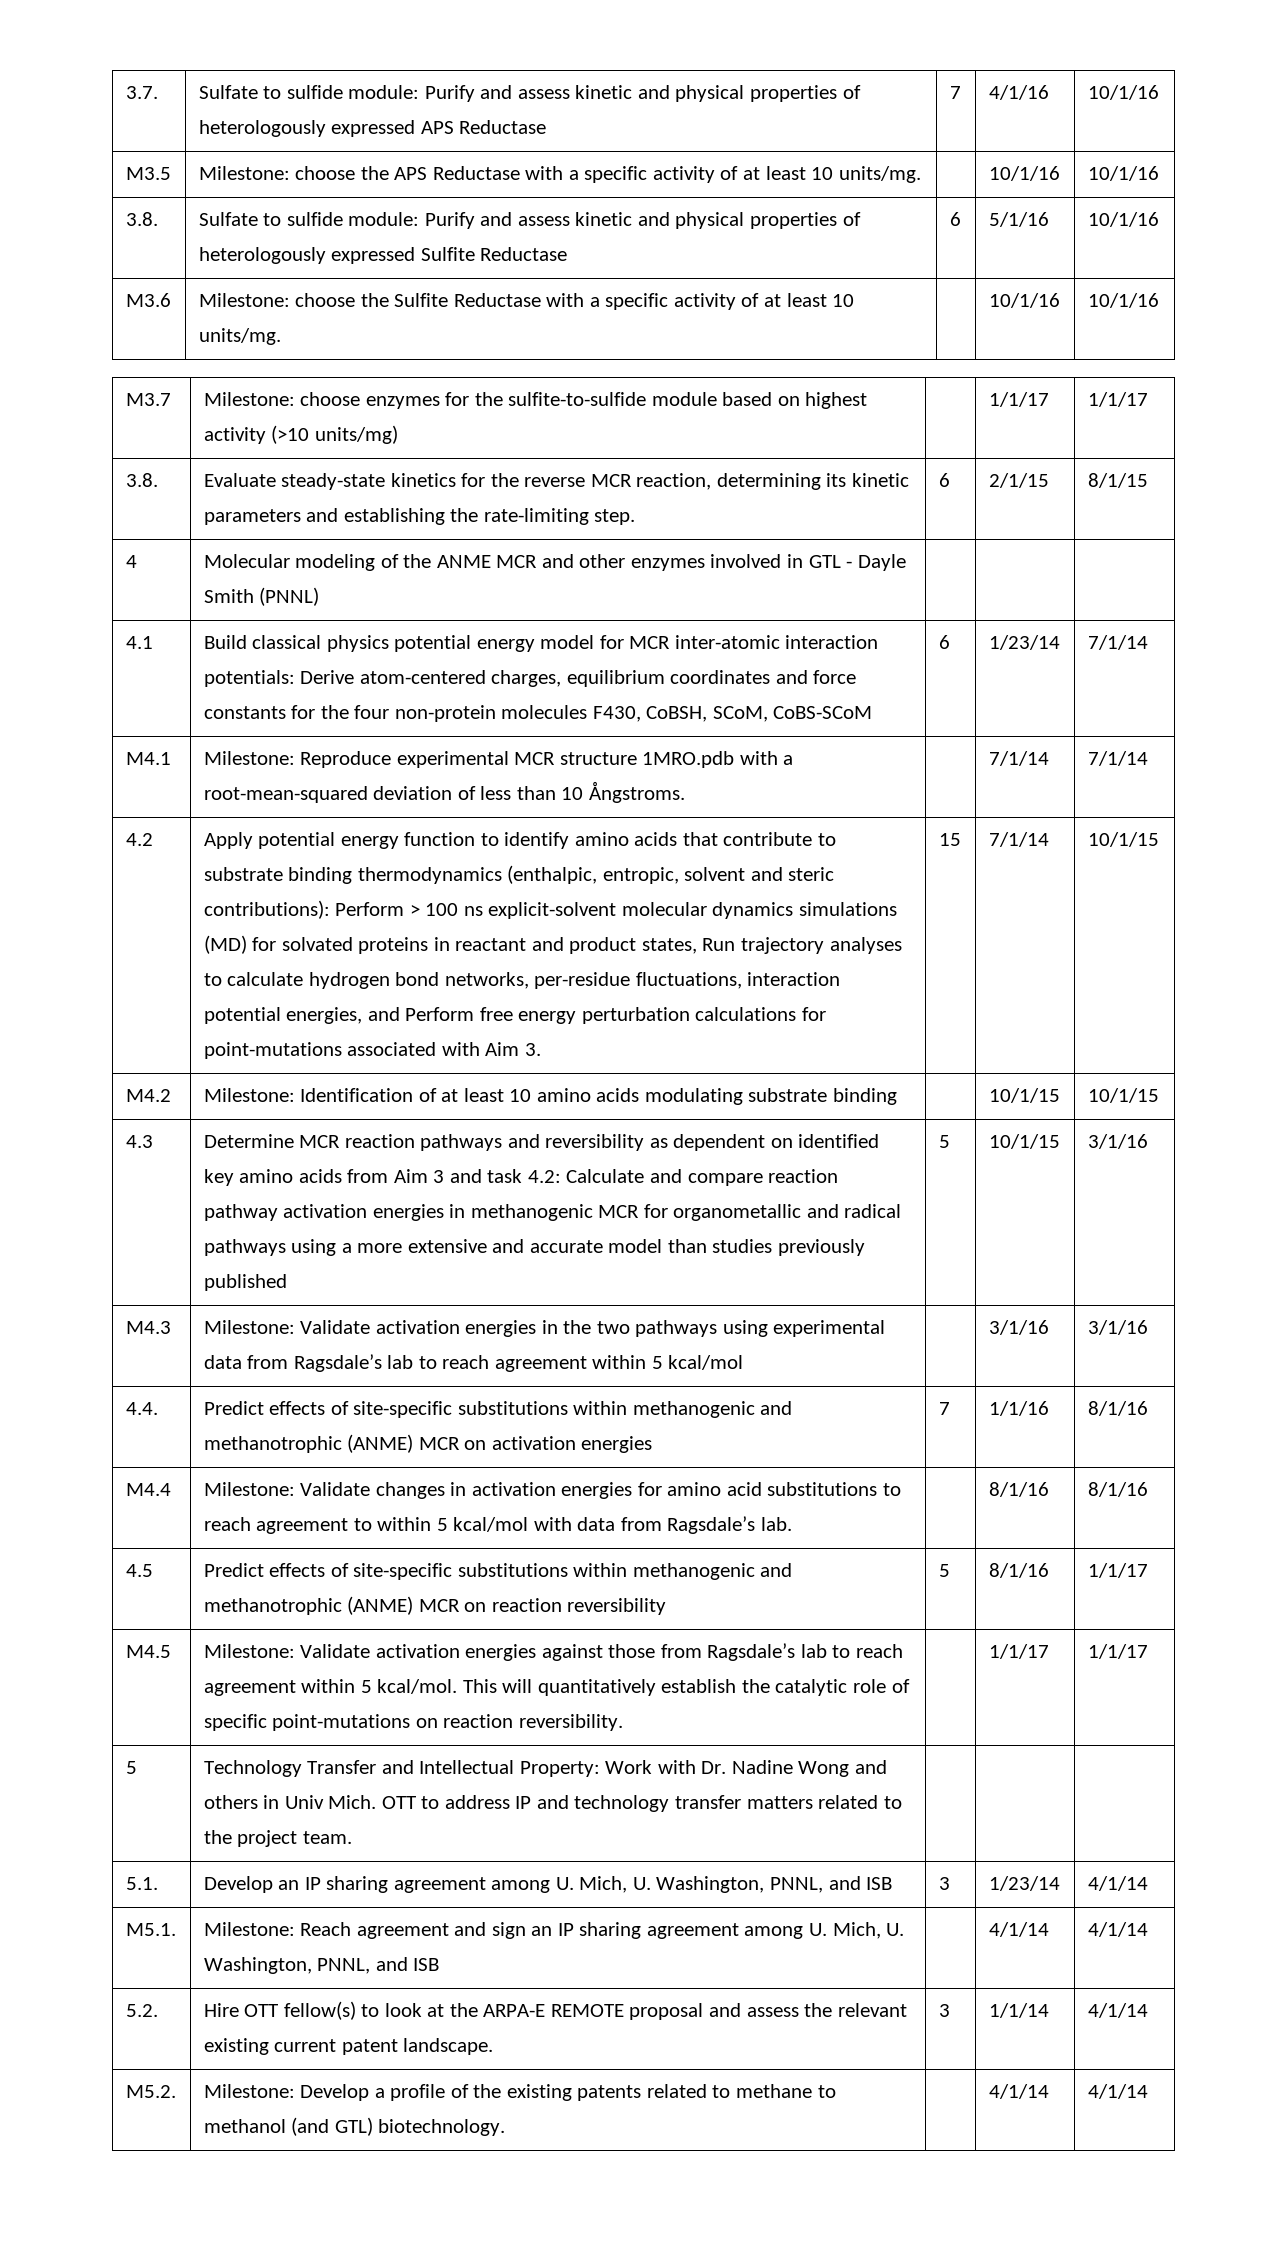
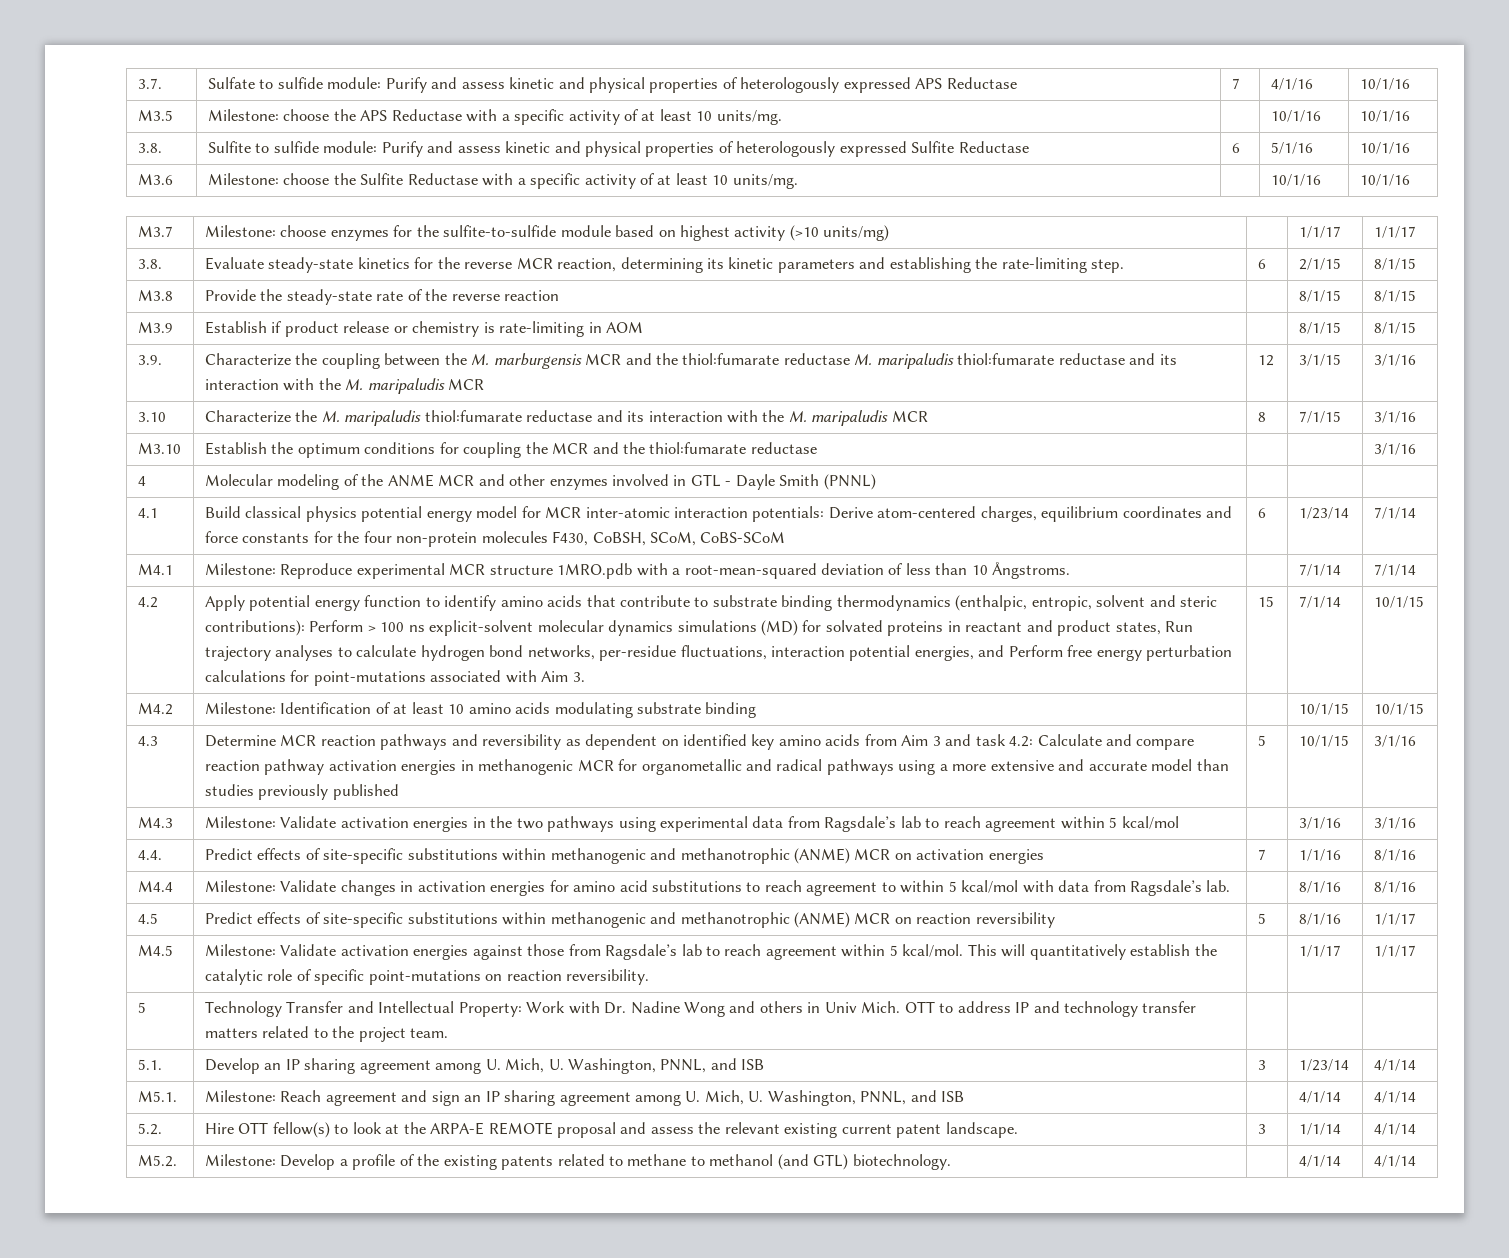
[198,212,258,226] Sulfate -> [207,141,251,153] Sulfite
(1148, 480) none -> [137,290,173,301] [204,289,560,305] [1298,290,1341,302] [1373,290,1416,302] [137,322,173,333] [204,321,644,337] [1298,322,1341,334] [1373,322,1416,334] [137,355,162,365] [204,353,1177,369] [204,378,485,394] [1257,355,1274,366] [1298,354,1341,366] [1373,354,1416,366] [137,412,166,422] [204,410,928,426] [1257,412,1266,422] [1298,411,1341,423] [1373,411,1416,423] [137,443,181,454] [204,442,817,458] [1373,443,1416,455] // M3.8 | Provide the steady-state rate of the reverse reaction | | 8/1/15 | 8/1/15 // M3.9 | Establish if product release or chemistry is rate-limiting in AOM | | 8/1/15 | 8/1/15 // 3.9. | Characterize the coupling between the M. marburgensis MCR and the thiol:fumarate reductase M. maripaludis thiol:fumarate reductase and its interaction with the M. maripaludis MCR | 12 | 3/1/15 | 3/1/16 // 3.10 | Characterize the M. maripaludis thiol:fumarate reductase and its interaction with the M. maripaludis MCR | 8 | 7/1/15 | 3/1/16 // M3.10 | Establish the optimum conditions for coupling the MCR and the thiol:fumarate reductase | | | 3/1/16

